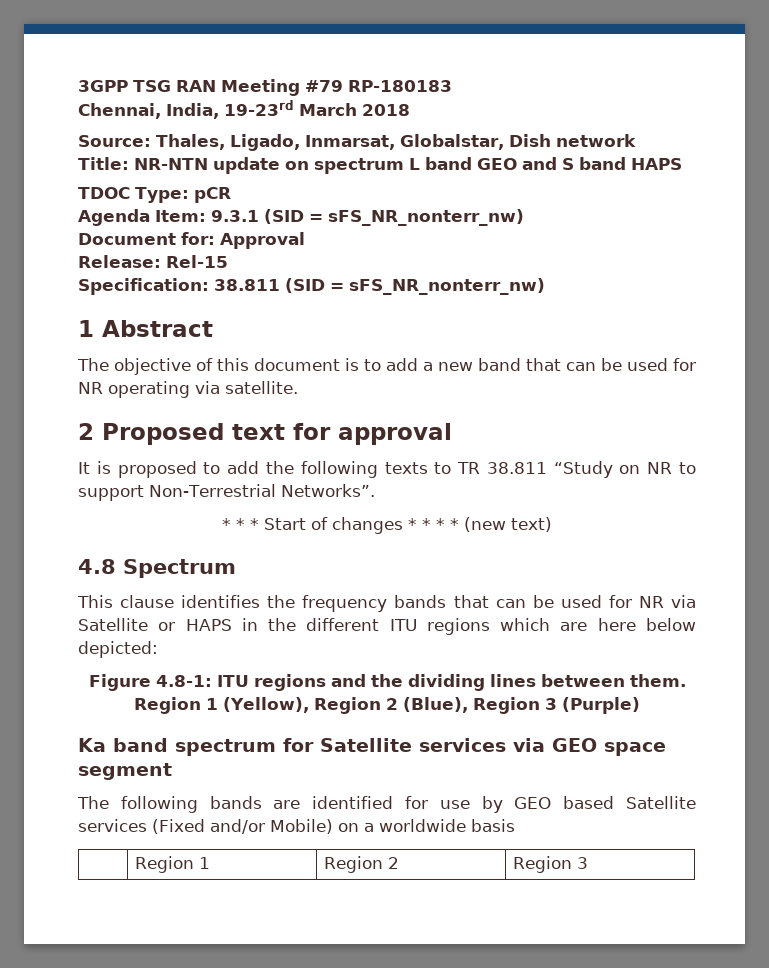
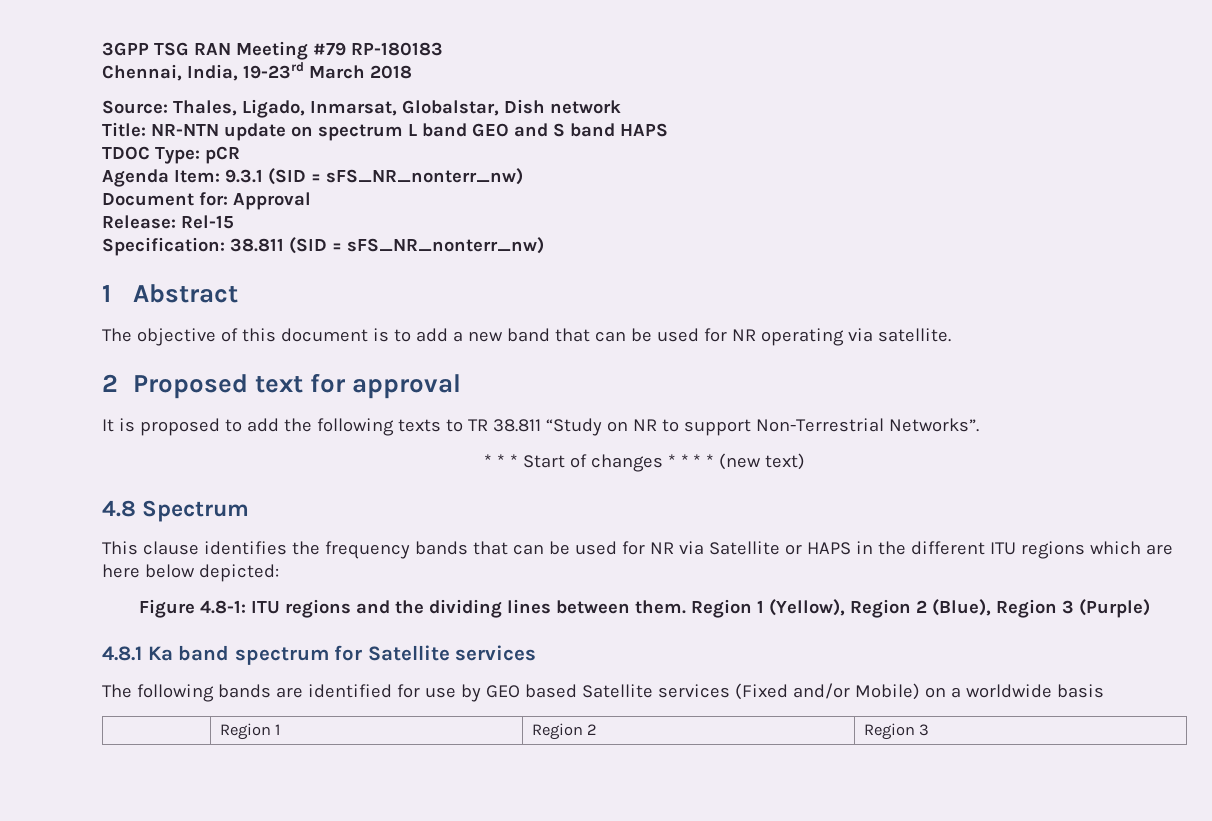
(640, 705) none -> [102,646,142,661] 4.8.1
[513,738,666,756] [78,763,172,780] via GEO space segment -> (537, 653) none

